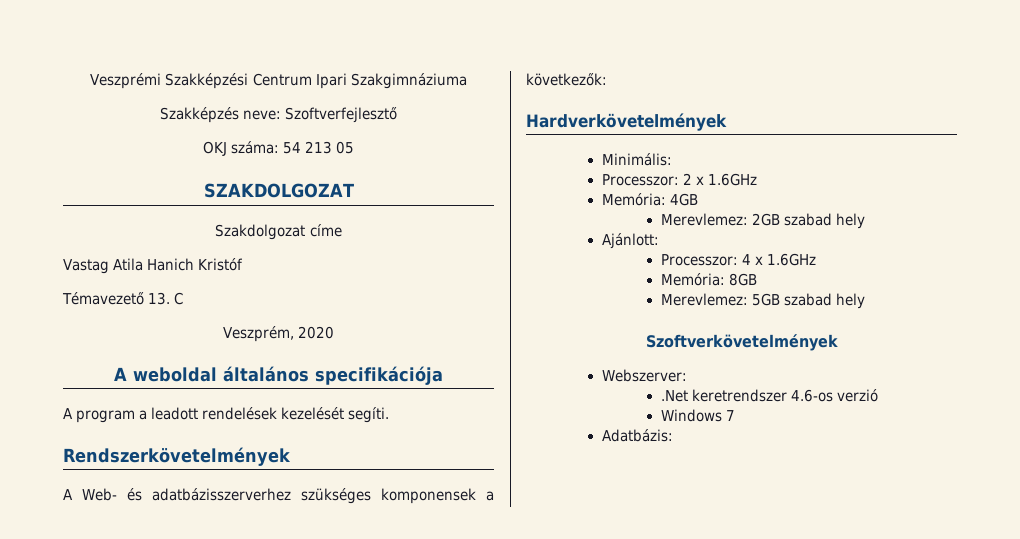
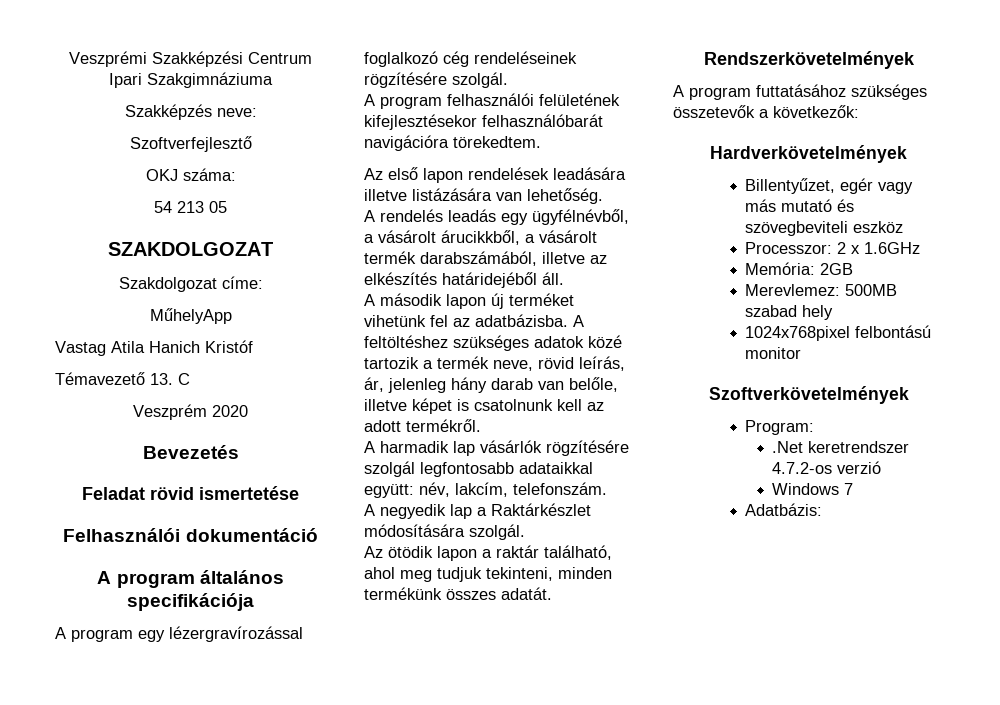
(281, 115) none -> (257, 112) //
(279, 147) none -> (236, 174) //
[309,224,342,237] címe -> [221,276,263,289] [149,308,232,324] címe: // MűhelyApp
[222,326,294,342] Veszprém, -> [133,404,207,420] Veszprém
[114,367,217,382] // A weboldal -> [142,445,239,459] [82,486,299,500] [63,528,318,542] [97,571,195,588] // Bevezetés // Feladat rövid ismertetése // Felhasználói dokumentáció // A program
[139,407,390,423] [63,447,291,466] [63,488,494,504] [526,73,607,86] [526,113,727,131] [601,153,672,166] a leadott rendelések kezelését segíti. // Rendszerkövetelmények // A Web- és adatbázisszerverhez szükséges komponensek a következők: // Hardverkövetelmények // Minimális: -> [138,626,303,642] [364,51,577,67] [364,72,508,88] [364,93,620,109] [364,114,603,130] [364,135,541,151] [364,167,626,183] [364,188,603,204] [364,209,629,225] [364,230,597,245] [364,251,607,266] [364,272,564,288] [364,293,574,309] [364,314,584,327] [364,335,622,351] [364,356,625,371] [364,377,618,393] [364,398,604,414] [364,419,481,432] [364,440,629,456] [364,461,593,477] [364,482,607,498] [364,503,591,519] [364,524,525,540] [364,545,612,561] [364,567,612,582] [364,587,552,600] [703,51,915,69] [673,84,927,100] [673,105,859,118] [710,145,907,163] [745,178,914,194] [745,199,855,212] [745,221,904,236] egy lézergravírozással foglalkozó cég rendeléseinek rögzítésére szolgál. // A program felhasználói felületének kifejlesztésekor felhasználóbarát navigációra törekedtem. // Az első lapon rendelések leadására illetve listázására van lehetőség. // A rendelés leadás egy ügyfélnévből, a vásárolt árucikkből, a vásárolt termék darabszámából, illetve az elkészítés határidejéből áll. // A második lapon új terméket vihetünk fel az adatbázisba. A feltöltéshez szükséges adatok közé tartozik a termék neve, rövid leírás, ár, jelenleg hány darab van belőle, illetve képet is csatolnunk kell az adott termékről. // A harmadik lap vásárlók rögzítésére szolgál legfontosabb adataikkal együtt: név, lakcím, telefonszám. // A negyedik lap a Raktárkészlet módosítására szolgál. // Az ötödik lapon a raktár található, ahol meg tudjuk tekinteni, minden termékünk összes adatát. // Rendszerkövetelmények // A program futtatásához szükséges összetevők a következők: // Hardverkövetelmények // Billentyűzet, egér vagy más mutató és szövegbeviteli eszköz
[669,193,698,206] [660,213,865,229] [601,233,659,249] [660,253,816,266] [660,273,757,286] [660,293,865,309] 4GB // Merevlemez: 2GB szabad hely // Ajánlott: // Processzor: 4 x 1.6GHz // Memória: 8GB // Merevlemez: 5GB szabad hely -> [820,263,854,275] [745,284,898,296] [745,305,834,320] [745,325,932,341] [745,347,802,359] 2GB // Merevlemez: 500MB szabad hely // 1024x768pixel felbontású monitor
[601,369,687,382] Webszerver: -> [745,420,815,435] Program:
[790,389,833,402] 4.6-os -> [772,462,833,474] 4.7.2-os

